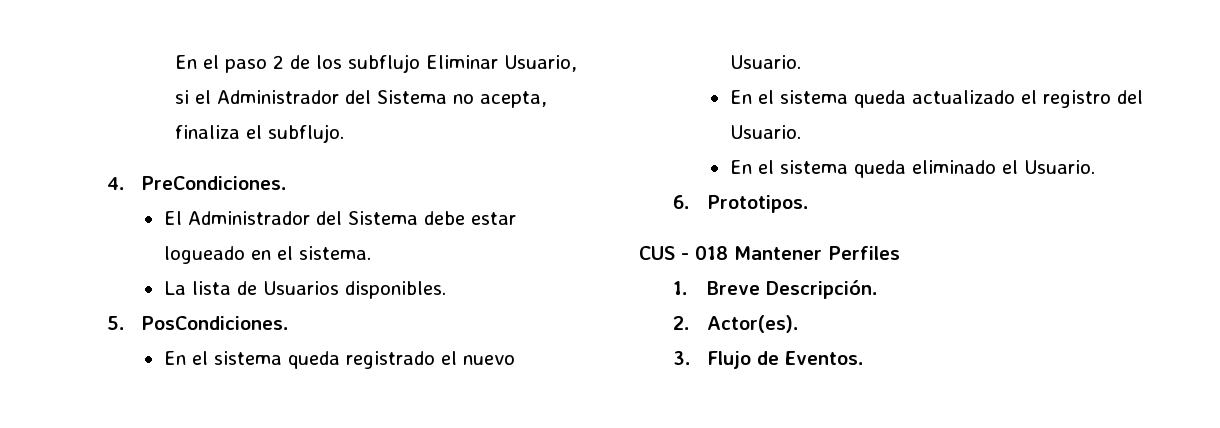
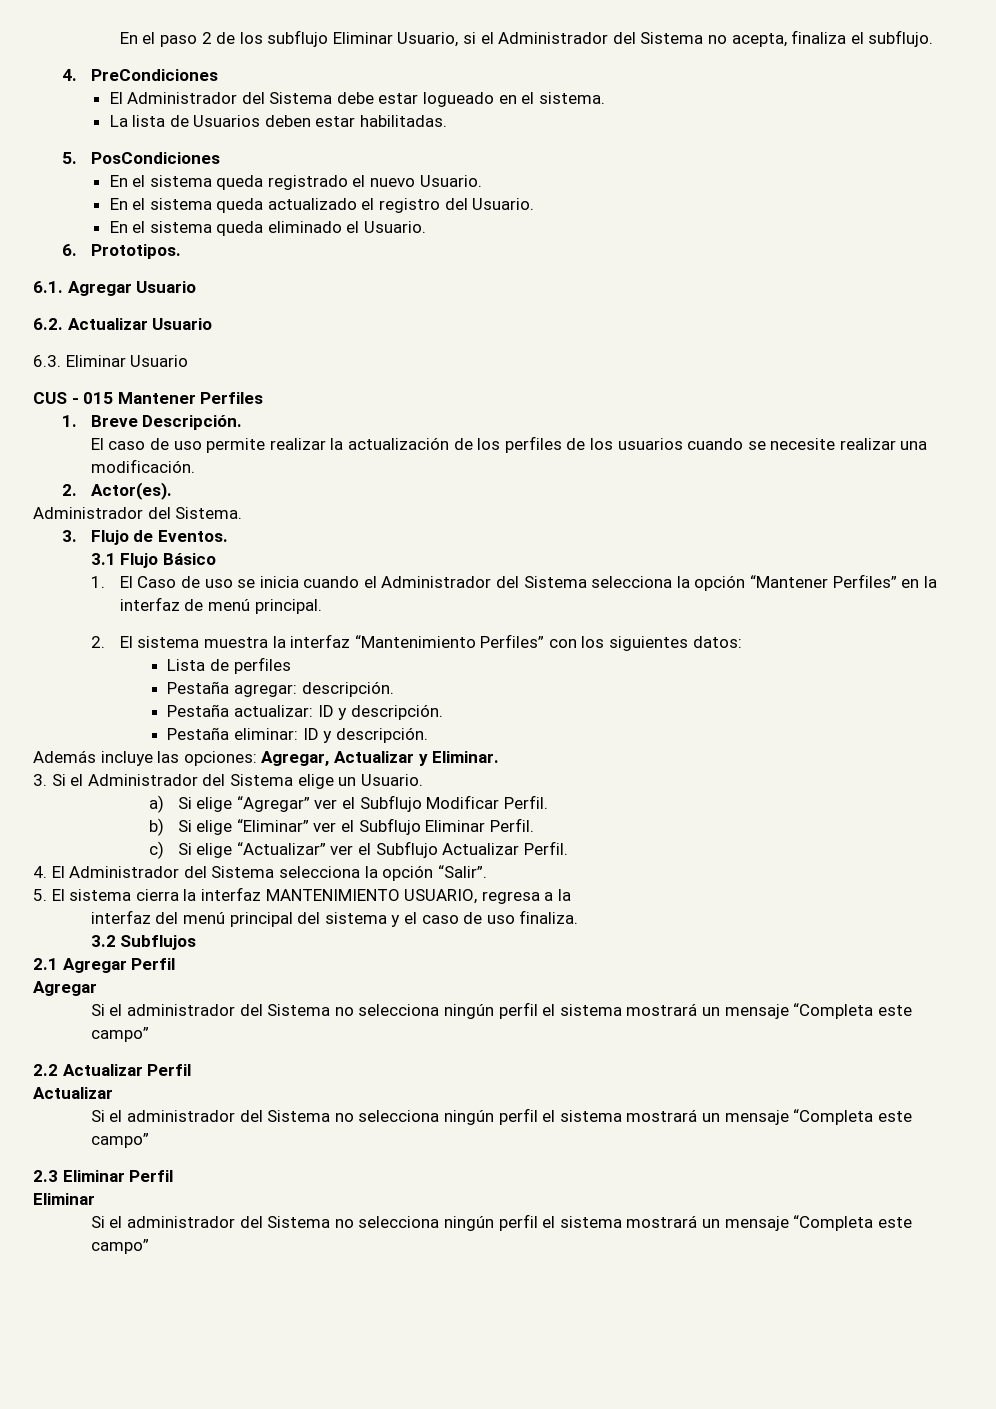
[140,176,287,190] PreCondiciones. -> [90,69,218,81] PreCondiciones
[344,281,446,299] [106,316,289,330] disponibles. // 5. PosCondiciones. -> [264,115,448,127] [61,152,220,164] deben estar habilitadas. // 5. PosCondiciones
(809, 204) none -> [33,281,197,296] [33,318,213,330] [33,355,189,367] // 6.1. Agregar Usuario // 6.2. Actualizar Usuario // 6.3. Eliminar Usuario
[695,246,728,260] 018 -> [83,392,114,404] 015
(878, 289) none -> [90,436,928,453] [90,459,195,473] // El caso de uso permite realizar la actualización de los perfiles de los usuarios cuando se necesite realizar una modificación.
(799, 324) none -> [33,507,243,519] // Administrador del Sistema.
(864, 358) none -> [90,553,217,568] [90,574,937,591] [119,597,322,614] [90,634,742,651] [167,657,291,674] [167,681,394,697] [167,704,443,720] [167,727,428,743] [33,750,500,766] [33,774,423,789] [148,795,548,813] [148,818,534,836] [148,841,568,859] [33,865,487,881] [33,887,571,904] [90,910,579,927] [90,935,197,950] [33,958,176,973] [33,981,97,996] [90,1002,912,1019] [90,1027,149,1042] [33,1064,192,1076] [33,1087,113,1099] [90,1108,912,1125] [90,1133,149,1148] [33,1170,174,1182] [33,1193,95,1205] [90,1214,912,1231] [90,1239,149,1254] // 3.1 Flujo Básico // 1. El Caso de uso se inicia cuando el Administrador del Sistema selecciona la opción “Mantener Perfiles” en la interfaz de menú principal. // 2. El sistema muestra la interfaz “Mantenimiento Perfiles” con los siguientes datos: // Lista de perfiles // Pestaña agregar: descripción. // Pestaña actualizar: ID y descripción. // Pestaña eliminar: ID y descripción. // Además incluye las opciones: Agregar, Actualizar y Eliminar. // 3. Si el Administrador del Sistema elige un Usuario. // a) Si elige “Agregar” ver el Subflujo Modificar Perfil. // b) Si elige “Eliminar” ver el Subflujo Eliminar Perfil. // c) Si elige “Actualizar” ver el Subflujo Actualizar Perfil. // 4. El Administrador del Sistema selecciona la opción “Salir”. // 5. El sistema cierra la interfaz MANTENIMIENTO USUARIO, regresa a la // interfaz del menú principal del sistema y el caso de uso finaliza. // 3.2 Subflujos // 2.1 Agregar Perfil // Agregar // Si el administrador del Sistema no selecciona ningún perfil el sistema mostrará un mensaje “Completa este campo” // 2.2 Actualizar Perfil // Actualizar // Si el administrador del Sistema no selecciona ningún perfil el sistema mostrará un mensaje “Completa este campo” // 2.3 Eliminar Perfil // Eliminar // Si el administrador del Sistema no selecciona ningún perfil el sistema mostrará un mensaje “Completa este campo”

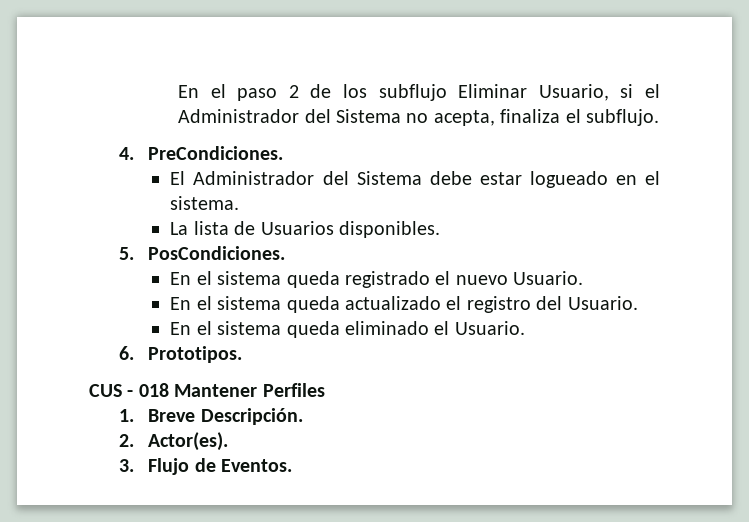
[90,69,218,81] PreCondiciones -> [148,146,284,160] PreCondiciones.
[264,115,448,127] [61,152,220,164] deben estar habilitadas. // 5. PosCondiciones -> [339,221,441,238] [118,246,286,260] disponibles. // 5. PosCondiciones.
[33,281,197,296] [33,318,213,330] [33,355,189,367] // 6.1. Agregar Usuario // 6.2. Actualizar Usuario // 6.3. Eliminar Usuario -> (243, 354) none
[83,392,114,404] 015 -> [138,383,169,397] 018
[90,436,928,453] [90,459,195,473] // El caso de uso permite realizar la actualización de los perfiles de los usuarios cuando se necesite realizar una modificación. -> (303, 416) none
[33,507,243,519] // Administrador del Sistema. -> (229, 441) none
[90,553,217,568] [90,574,937,591] [119,597,322,614] [90,634,742,651] [167,657,291,674] [167,681,394,697] [167,704,443,720] [167,727,428,743] [33,750,500,766] [33,774,423,789] [148,795,548,813] [148,818,534,836] [148,841,568,859] [33,865,487,881] [33,887,571,904] [90,910,579,927] [90,935,197,950] [33,958,176,973] [33,981,97,996] [90,1002,912,1019] [90,1027,149,1042] [33,1064,192,1076] [33,1087,113,1099] [90,1108,912,1125] [90,1133,149,1148] [33,1170,174,1182] [33,1193,95,1205] [90,1214,912,1231] [90,1239,149,1254] // 3.1 Flujo Básico // 1. El Caso de uso se inicia cuando el Administrador del Sistema selecciona la opción “Mantener Perfiles” en la interfaz de menú principal. // 2. El sistema muestra la interfaz “Mantenimiento Perfiles” con los siguientes datos: // Lista de perfiles // Pestaña agregar: descripción. // Pestaña actualizar: ID y descripción. // Pestaña eliminar: ID y descripción. // Además incluye las opciones: Agregar, Actualizar y Eliminar. // 3. Si el Administrador del Sistema elige un Usuario. // a) Si elige “Agregar” ver el Subflujo Modificar Perfil. // b) Si elige “Eliminar” ver el Subflujo Eliminar Perfil. // c) Si elige “Actualizar” ver el Subflujo Actualizar Perfil. // 4. El Administrador del Sistema selecciona la opción “Salir”. // 5. El sistema cierra la interfaz MANTENIMIENTO USUARIO, regresa a la // interfaz del menú principal del sistema y el caso de uso finaliza. // 3.2 Subflujos // 2.1 Agregar Perfil // Agregar // Si el administrador del Sistema no selecciona ningún perfil el sistema mostrará un mensaje “Completa este campo” // 2.2 Actualizar Perfil // Actualizar // Si el administrador del Sistema no selecciona ningún perfil el sistema mostrará un mensaje “Completa este campo” // 2.3 Eliminar Perfil // Eliminar // Si el administrador del Sistema no selecciona ningún perfil el sistema mostrará un mensaje “Completa este campo” -> (293, 465) none

